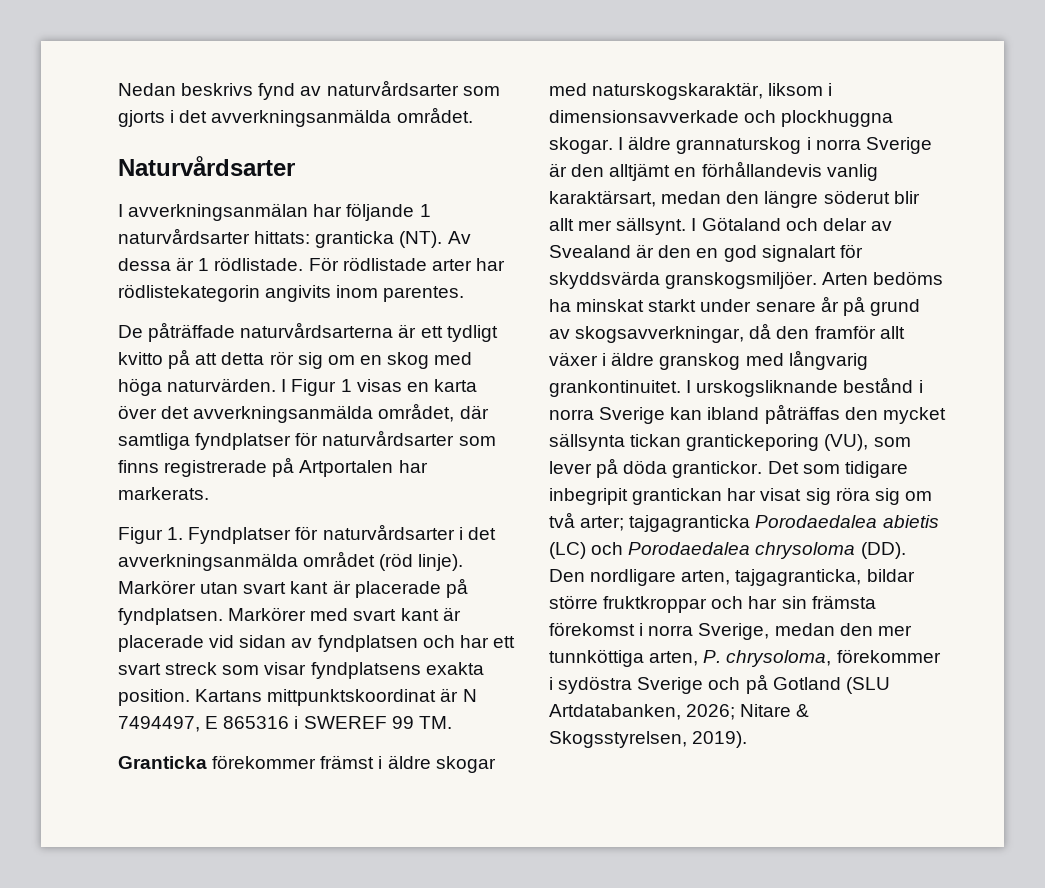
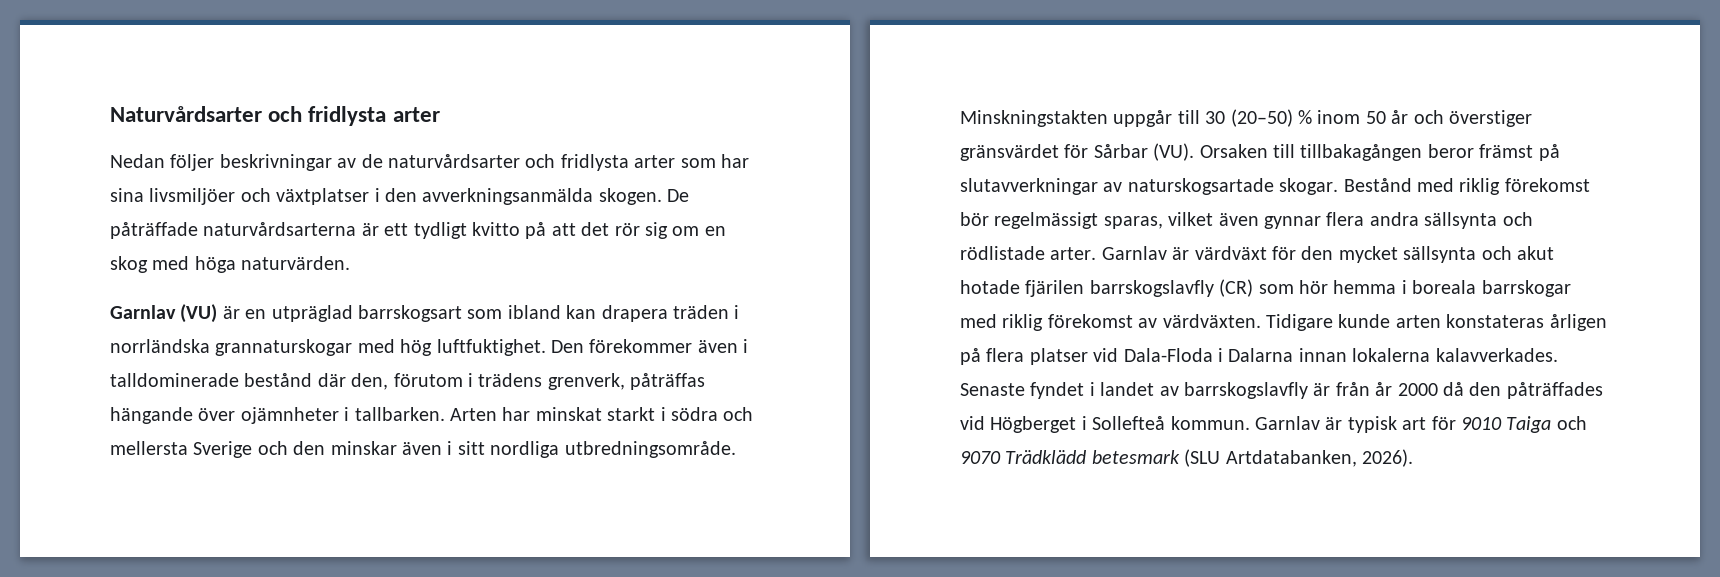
[118,80,500,100] [118,107,473,127] [118,156,295,176] [118,203,431,221] [118,228,471,248] [118,257,505,271] [118,284,465,302] Nedan beskrivs fynd av naturvårdsarter som gjorts i det avverkningsanmälda området. // Naturvårdsarter // I avverkningsanmälan har följande 1 naturvårdsarter hittats: granticka (NT). Av dessa är 1 rödlistade. För rödlistade arter har rödlistekategorin angivits inom parentes. // -> [110,106,440,126] [110,154,749,171] [110,188,662,205] Naturvårdsarter och fridlysta arter // Nedan följer beskrivningar av de naturvårdsarter och fridlysta arter som har sina livsmiljöer och växtplatser i den avverkningsanmälda skogen.
[221,352,265,365] detta -> [581,222,610,236] det
[281,379,477,396] [118,403,489,423] [118,430,496,450] [118,457,428,477] [118,487,209,500] [118,524,496,544] [118,551,464,571] [118,578,468,598] [118,607,461,625] [118,635,515,652] [118,662,484,679] [118,688,477,706] [118,716,452,732] [118,755,496,773] [549,82,833,100] [549,110,894,127] [549,136,932,154] [549,161,878,181] [549,190,920,208] [549,217,892,235] [549,244,863,262] [549,271,944,289] [549,296,920,316] [549,323,905,343] [549,350,868,370] [549,377,923,397] [549,404,946,424] [549,433,911,451] [549,458,908,478] [549,487,932,505] [549,512,939,532] [549,542,906,559] [549,569,915,586] [549,595,876,613] [549,622,912,640] [549,649,941,667] [549,674,890,694] [549,704,810,720] [549,731,748,748] I Figur 1 visas en karta över det avverkningsanmälda området, där samtliga fyndplatser för naturvårdsarter som finns registrerade på Artportalen har markerats. // Figur 1. Fyndplatser för naturvårdsarter i det avverkningsanmälda området (röd linje). Markörer utan svart kant är placerade på fyndplatsen. Markörer med svart kant är placerade vid sidan av fyndplatsen och har ett svart streck som visar fyndplatsens exakta position. Kartans mittpunktskoordinat är N 7494497, E 865316 i SWEREF 99 TM. // Granticka förekommer främst i äldre skogar med naturskogskaraktär, liksom i dimensionsavverkade och plockhuggna skogar. I äldre grannaturskog i norra Sverige är den alltjämt en förhållandevis vanlig karaktärsart, medan den längre söderut blir allt mer sällsynt. I Götaland och delar av Svealand är den en god signalart för skyddsvärda granskogsmiljöer. Arten bedöms ha minskat starkt under senare år på grund av skogsavverkningar, då den framför allt växer i äldre granskog med långvarig grankontinuitet. I urskogsliknande bestånd i norra Sverige kan ibland påträffas den mycket sällsynta tickan grantickeporing (VU), som lever på döda grantickor. Det som tidigare inbegripit grantickan har visat sig röra sig om två arter; tajgagranticka Porodaedalea abietis (LC) och Porodaedalea chrysoloma (DD). Den nordligare arten, tajgagranticka, bildar större fruktkroppar och har sin främsta förekomst i norra Sverige, medan den mer tunnköttiga arten, P. chrysoloma, förekommer i sydöstra Sverige och på Gotland (SLU Artdatabanken, 2026; Nitare & Skogsstyrelsen, 2019). -> [110,304,740,323] [110,339,749,356] [110,373,706,390] [110,407,754,424] [110,441,736,458] [960,109,1532,127] [960,143,1560,161] [960,178,1590,195] [960,212,1533,229] [960,246,1554,263] [960,279,1571,297] [960,314,1607,331] [960,348,1558,365] [960,382,1603,399] [960,416,1587,433] [960,449,1413,467] // Garnlav (VU) är en utpräglad barrskogsart som ibland kan drapera träden i norrländska grannaturskogar med hög luftfuktighet. Den förekommer även i talldominerade bestånd där den, förutom i trädens grenverk, påträffas hängande över ojämnheter i tallbarken. Arten har minskat starkt i södra och mellersta Sverige och den minskar även i sitt nordliga utbredningsområde. Minskningstakten uppgår till 30 (20–50) % inom 50 år och överstiger gränsvärdet för Sårbar (VU). Orsaken till tillbakagången beror främst på slutavverkningar av naturskogsartade skogar. Bestånd med riklig förekomst bör regelmässigt sparas, vilket även gynnar flera andra sällsynta och rödlistade arter. Garnlav är värdväxt för den mycket sällsynta och akut hotade fjärilen barrskogslavfly (CR) som hör hemma i boreala barrskogar med riklig förekomst av värdväxten. Tidigare kunde arten konstateras årligen på flera platser vid Dala-Floda i Dalarna innan lokalerna kalavverkades. Senaste fyndet i landet av barrskogslavfly är från år 2000 då den påträffades vid Högberget i Sollefteå kommun. Garnlav är typisk art för 9010 Taiga och 9070 Trädklädd betesmark (SLU Artdatabanken, 2026).

